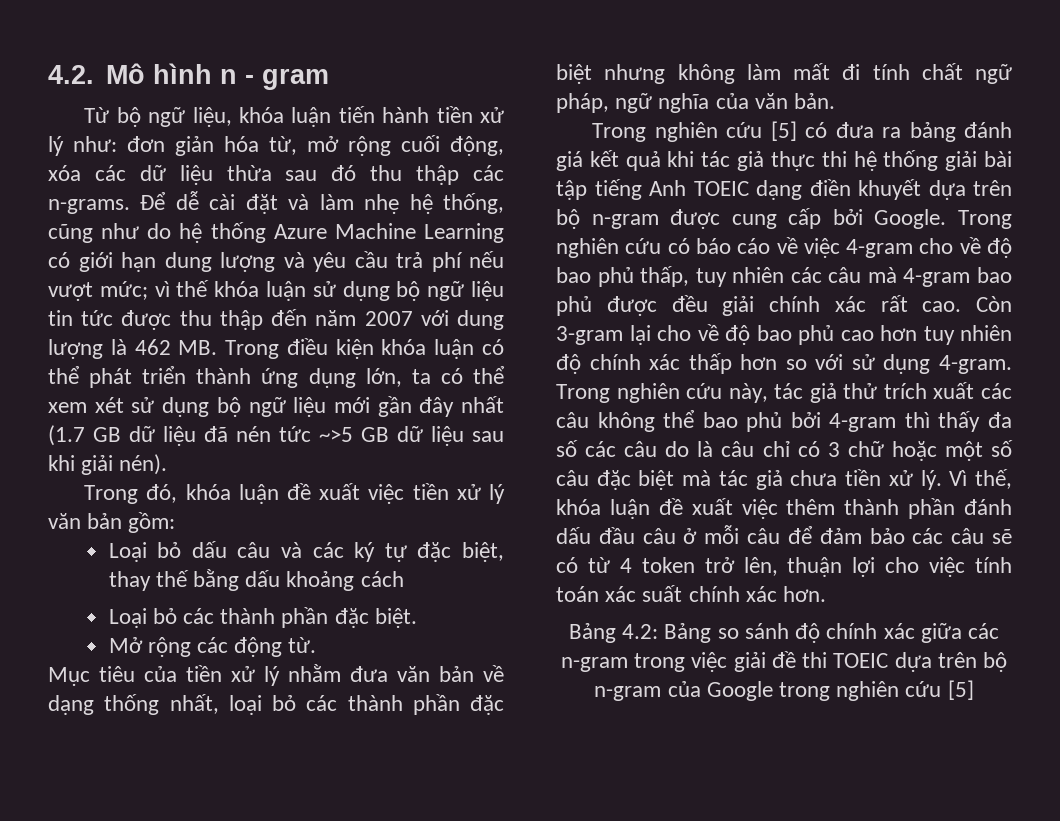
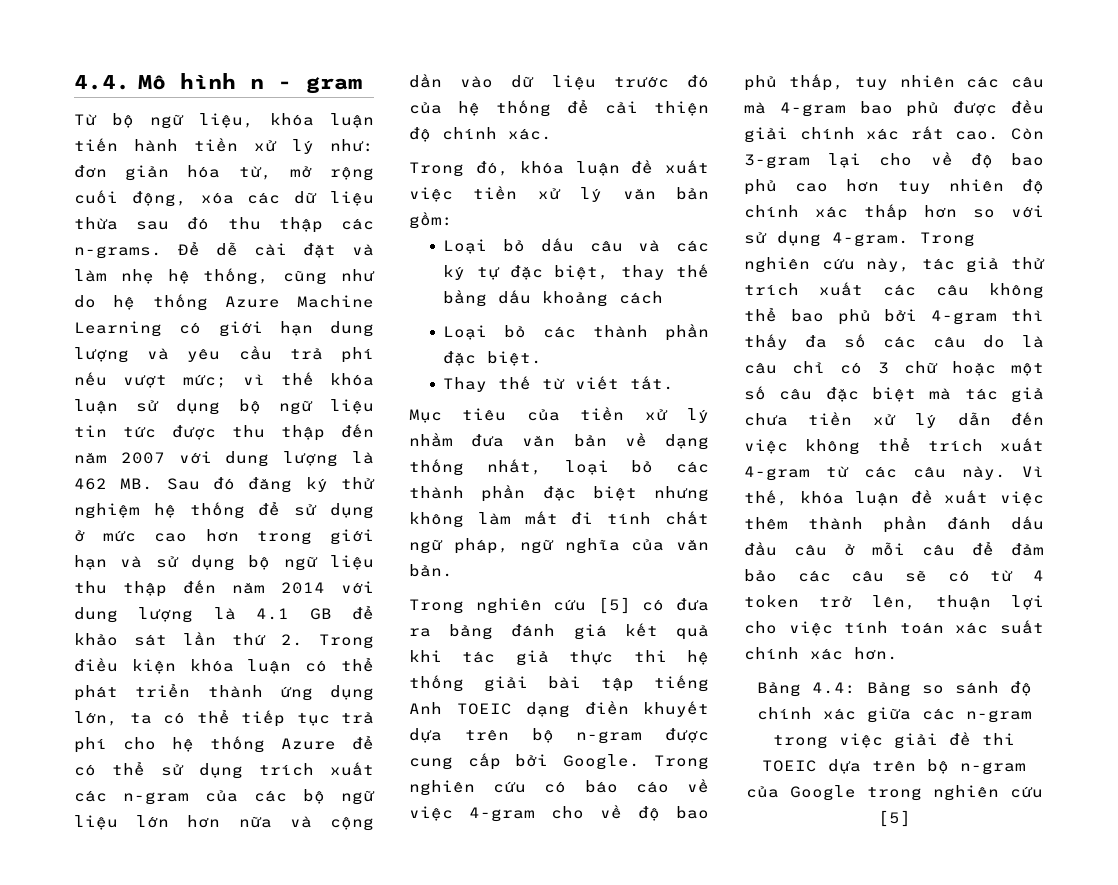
[48,65,94,84] 4.2. -> [74,75,130,90] 4.4.
(218, 347) none -> [166,477,375,493] [74,501,374,519] [74,529,374,545] [74,555,374,571] [74,580,374,597] [74,605,374,623] [74,632,303,646] Sau đó đăng ký thử nghiệm hệ thống để sử dụng ở mức cao hơn trong giới hạn và sử dụng bộ ngữ liệu thu thập đến năm 2014 với dung lượng là 4.1 GB để khảo sát lần thứ 2.
[48,396,504,417] [48,425,504,446] [48,454,168,475] xem xét sử dụng bộ ngữ liệu mới gần đây nhất (1.7 GB dữ liệu đã nén tức ~>5 GB dữ liệu sau khi giải nén). -> [241,710,374,727] [74,735,374,753] [74,761,374,779] [74,789,375,805] [74,815,374,831] [409,74,709,90] [409,99,709,117] [409,127,552,142] tiếp tục trả phí cho hệ thống Azure để có thể sử dụng trích xuất các n-gram của các bộ ngữ liệu lớn hơn nữa và cộng dần vào dữ liệu trước đó của hệ thống để cải thiện độ chính xác.
[108,637,317,657] Mở rộng các động từ. -> [443,376,675,392] Thay thế từ viết tắt.
[920,470,942,490] lý. -> [915,412,1044,428] [744,437,1044,455] [744,466,1006,481] lý dẫn đến việc không thể trích xuất 4-gram từ các câu này.
[622,624,659,639] 4.2: -> [811,682,856,694] 4.4:

